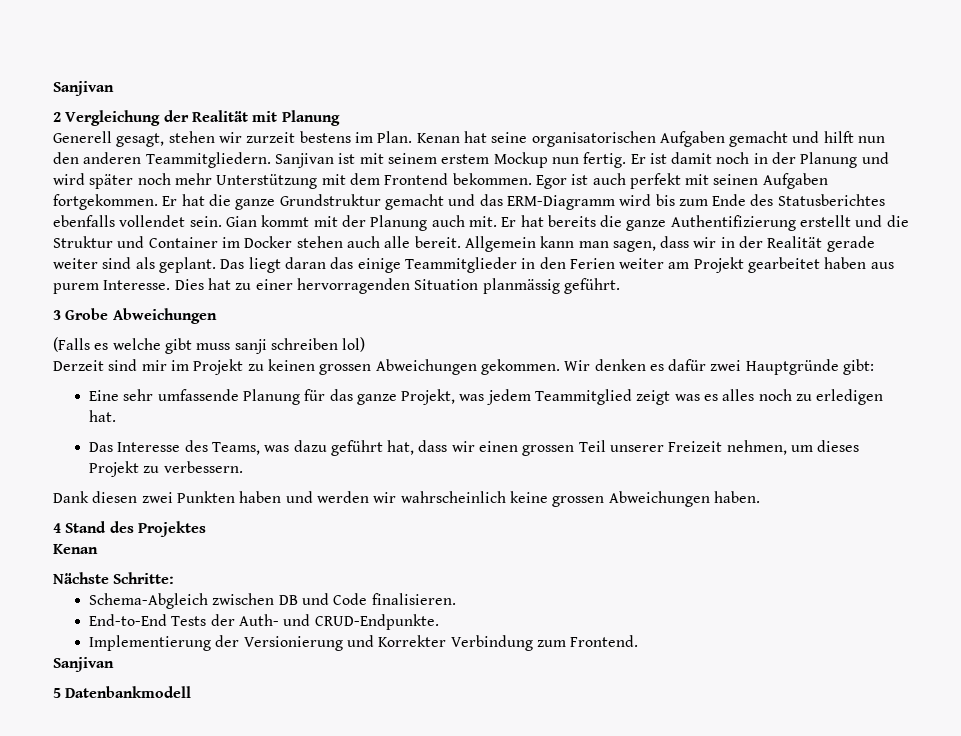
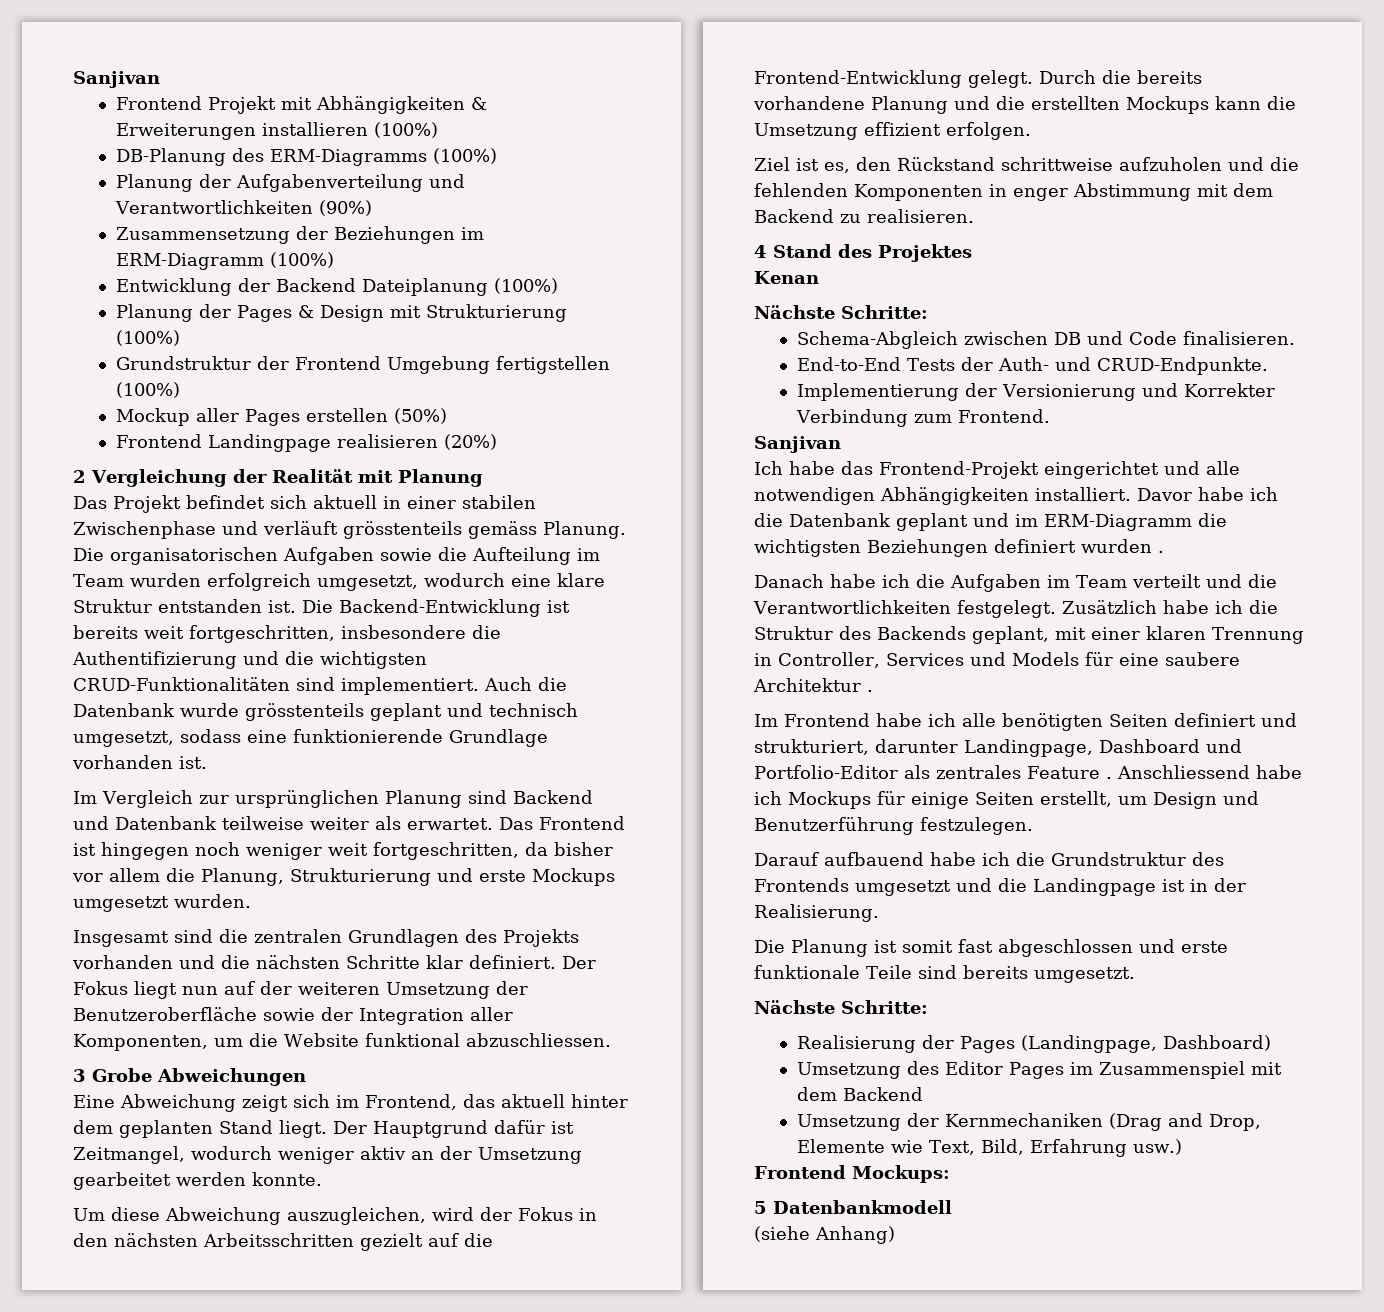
[53,81,114,96] Sanjivan -> [73,71,160,88] [115,96,487,114] [115,122,438,140] [115,148,497,166] [115,174,465,192] [114,200,372,216] [115,226,484,244] [115,252,334,270] [115,278,558,296] [115,304,567,322] [115,330,180,346] [115,356,610,374] [115,382,180,398] [115,408,447,426] [115,434,497,452] Sanjivan // Frontend Projekt mit Abhängigkeiten & Erweiterungen installieren (100%) // DB-Planung des ERM-Diagramms (100%) // Planung der Aufgabenverteilung und Verantwortlichkeiten (90%) // Zusammensetzung der Beziehungen im ERM-Diagramm (100%) // Entwicklung der Backend Dateiplanung (100%) // Planung der Pages & Design mit Strukturierung (100%) // Grundstruktur der Frontend Umgebung fertigstellen (100%) // Mockup aller Pages erstellen (50%) // Frontend Landingpage realisieren (20%)
[53,131,886,147] [53,152,889,168] [53,173,828,189] [53,194,885,210] [53,215,909,231] [53,236,875,252] [53,257,894,273] [53,278,620,294] [53,308,217,324] [53,337,366,354] [53,359,875,375] [88,389,884,405] [88,410,116,422] [88,440,860,456] [88,461,243,477] [53,491,760,507] Generell gesagt, stehen wir zurzeit bestens im Plan. Kenan hat seine organisatorischen Aufgaben gemacht und hilft nun den anderen Teammitgliedern. Sanjivan ist mit seinem erstem Mockup nun fertig. Er ist damit noch in der Planung und wird später noch mehr Unterstützung mit dem Frontend bekommen. Egor ist auch perfekt mit seinen Aufgaben fortgekommen. Er hat die ganze Grundstruktur gemacht und das ERM-Diagramm wird bis zum Ende des Statusberichtes ebenfalls vollendet sein. Gian kommt mit der Planung auch mit. Er hat bereits die ganze Authentifizierung erstellt und die Struktur und Container im Docker stehen auch alle bereit. Allgemein kann man sagen, dass wir in der Realität gerade weiter sind als geplant. Das liegt daran das einige Teammitglieder in den Ferien weiter am Projekt gearbeitet haben aus purem Interesse. Dies hat zu einer hervorragenden Situation planmässig geführt. // 3 Grobe Abweichungen // (Falls es welche gibt muss sanji schreiben lol) // Derzeit sind mir im Projekt zu keinen grossen Abweichungen gekommen. Wir denken es dafür zwei Hauptgründe gibt: // Eine sehr umfassende Planung für das ganze Projekt, was jedem Teammitglied zeigt was es alles noch zu erledigen hat. // Das Interesse des Teams, was dazu geführt hat, dass wir einen grossen Teil unserer Freizeit nehmen, um dieses Projekt zu verbessern. // Dank diesen zwei Punkten haben und werden wir wahrscheinlich keine grossen Abweichungen haben. -> [73,495,536,513] [73,521,626,539] [73,547,600,565] [73,573,605,591] [73,599,570,617] [73,625,501,643] [72,651,427,669] [73,677,567,695] [73,703,578,721] [73,729,548,747] [72,755,207,769] [73,790,593,808] [73,816,625,830] [73,842,613,860] [72,868,615,886] [73,894,251,912] [73,929,579,947] [72,955,596,969] [73,981,528,999] [73,1007,513,1025] [73,1033,611,1051] [73,1068,306,1086] [73,1094,628,1112] [73,1120,574,1138] [73,1146,582,1164] [73,1172,322,1190] [73,1207,597,1225] [73,1233,493,1251] [754,70,1202,88] [753,96,1296,114] [754,122,1031,140] [754,157,1299,173] [754,183,1273,201] [754,209,974,223] Das Projekt befindet sich aktuell in einer stabilen Zwischenphase und verläuft grösstenteils gemäss Planung. Die organisatorischen Aufgaben sowie die Aufteilung im Team wurden erfolgreich umgesetzt, wodurch eine klare Struktur entstanden ist. Die Backend-Entwicklung ist bereits weit fortgeschritten, insbesondere die Authentifizierung und die wichtigsten CRUD-Funktionalitäten sind implementiert. Auch die Datenbank wurde grösstenteils geplant und technisch umgesetzt, sodass eine funktionierende Grundlage vorhanden ist. // Im Vergleich zur ursprünglichen Planung sind Backend und Datenbank teilweise weiter als erwartet. Das Frontend ist hingegen noch weniger weit fortgeschritten, da bisher vor allem die Planung, Strukturierung und erste Mockups umgesetzt wurden. // Insgesamt sind die zentralen Grundlagen des Projekts vorhanden und die nächsten Schritte klar definiert. Der Fokus liegt nun auf der weiteren Umsetzung der Benutzeroberfläche sowie der Integration aller Komponenten, um die Website funktional abzuschliessen. // 3 Grobe Abweichungen // Eine Abweichung zeigt sich im Frontend, das aktuell hinter dem geplanten Stand liegt. Der Hauptgrund dafür ist Zeitmangel, wodurch weniger aktiv an der Umsetzung gearbeitet werden konnte. // Um diese Abweichung auszugleichen, wird der Fokus in den nächsten Arbeitsschritten gezielt auf die Frontend-Entwicklung gelegt. Durch die bereits vorhandene Planung und die erstellten Mockups kann die Umsetzung effizient erfolgen. // Ziel ist es, den Rückstand schrittweise aufzuholen und die fehlenden Komponenten in enger Abstimmung mit dem Backend zu realisieren.
(114, 664) none -> [754,461,1240,479] [754,487,1278,505] [754,513,1227,531] [754,539,1164,557] [754,574,1277,592] [753,600,1278,618] [754,626,1304,644] [754,652,1240,668] [753,678,873,692] [754,713,1297,731] [754,739,1242,757] [754,765,1302,779] [754,791,1259,809] [754,817,1033,835] [754,852,1224,866] [754,878,1246,896] [754,904,879,922] [754,939,1228,957] [754,965,1135,983] [754,1000,928,1014] [796,1035,1271,1053] [796,1061,1282,1079] [796,1087,923,1101] [796,1113,1261,1131] [796,1139,1182,1157] [754,1165,950,1183] // Ich habe das Frontend-Projekt eingerichtet und alle notwendigen Abhängigkeiten installiert. Davor habe ich die Datenbank geplant und im ERM-Diagramm die wichtigsten Beziehungen definiert wurden . // Danach habe ich die Aufgaben im Team verteilt und die Verantwortlichkeiten festgelegt. Zusätzlich habe ich die Struktur des Backends geplant, mit einer klaren Trennung in Controller, Services und Models für eine saubere Architektur . // Im Frontend habe ich alle benötigten Seiten definiert und strukturiert, darunter Landingpage, Dashboard und Portfolio-Editor als zentrales Feature . Anschliessend habe ich Mockups für einige Seiten erstellt, um Design und Benutzerführung festzulegen. // Darauf aufbauend habe ich die Grundstruktur des Frontends umgesetzt und die Landingpage ist in der Realisierung. // Die Planung ist somit fast abgeschlossen und erste funktionale Teile sind bereits umgesetzt. // Nächste Schritte: // Realisierung der Pages (Landingpage, Dashboard) // Umsetzung des Editor Pages im Zusammenspiel mit dem Backend // Umsetzung der Kernmechaniken (Drag and Drop, Elemente wie Text, Bild, Erfahrung usw.) // Frontend Mockups:
(192, 692) none -> [754,1226,895,1244] // (siehe Anhang)

